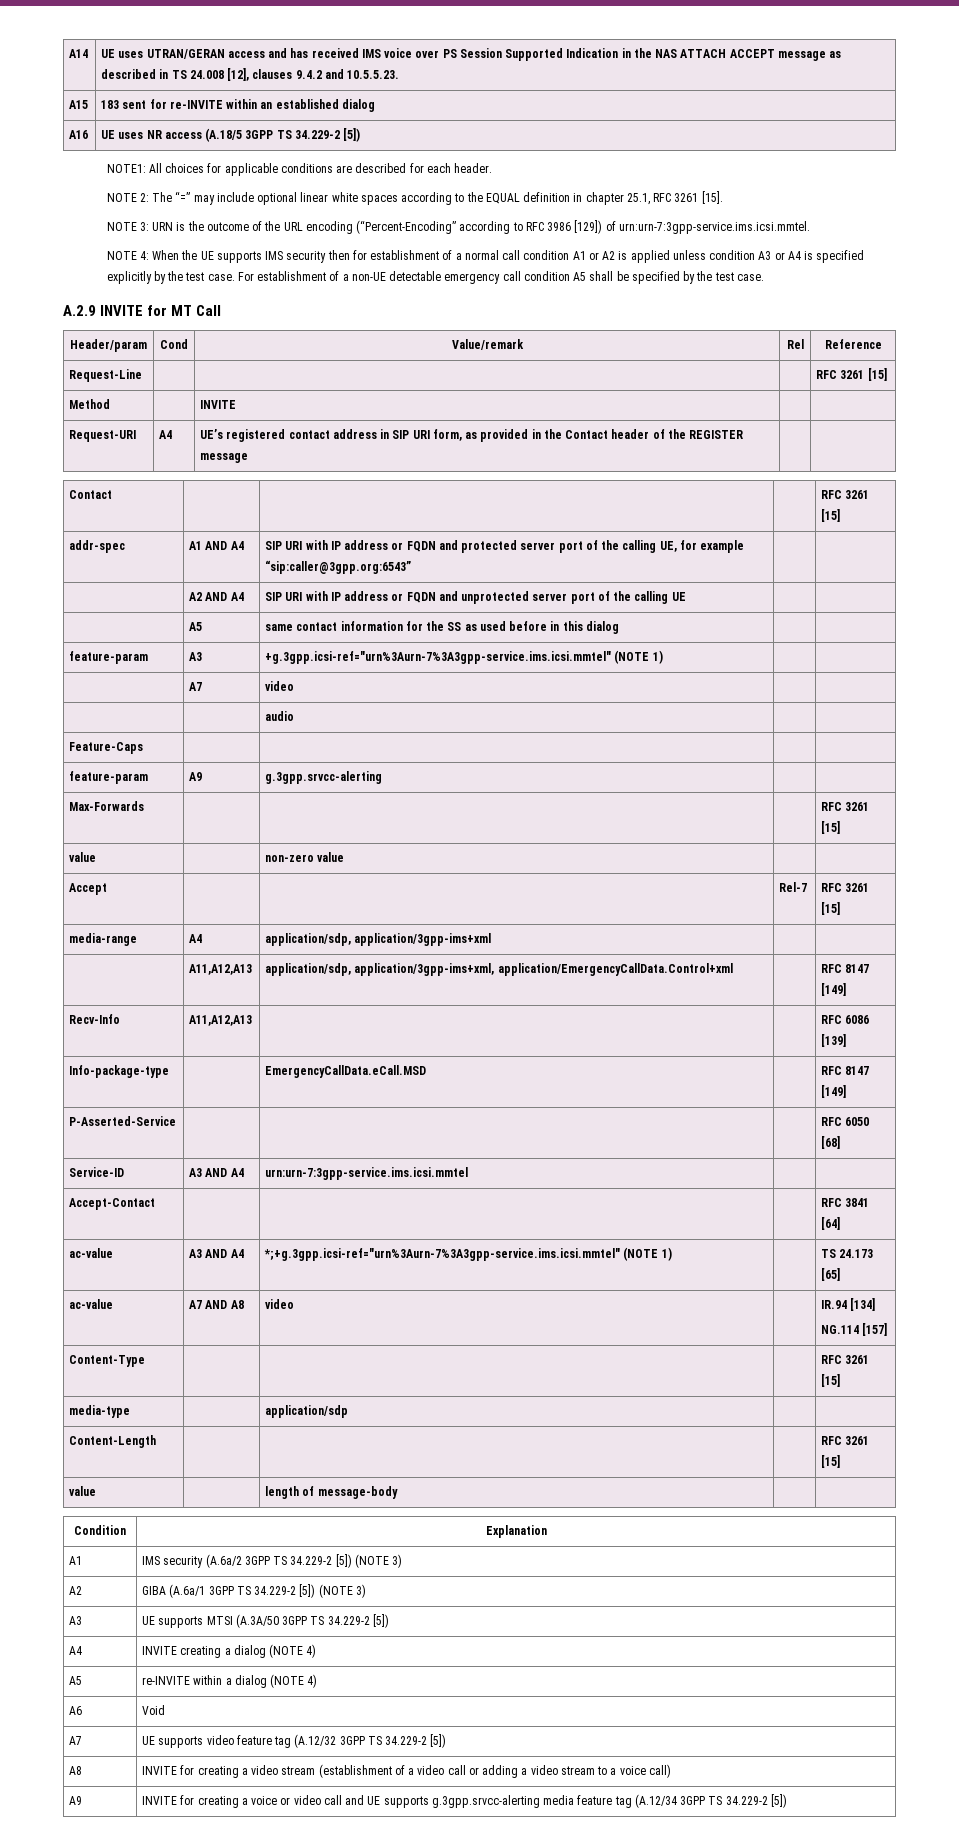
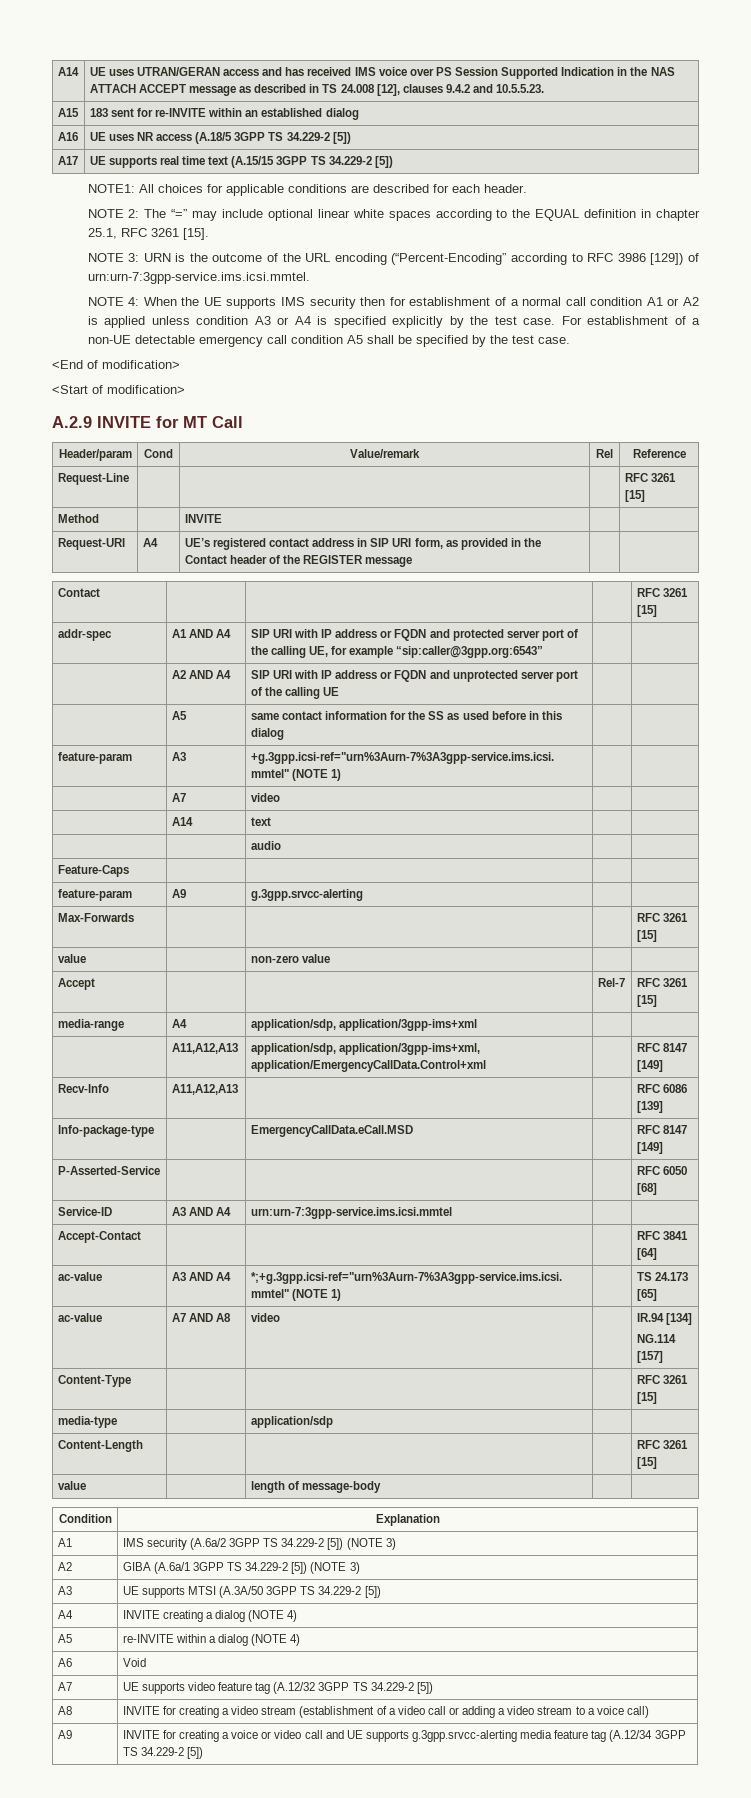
(361, 135) none -> [57,156,78,165] [89,156,393,168] // A17 | UE supports real time text (A.15/15 3GPP TS 34.229-2 [5])
(764, 277) none -> [52,360,180,369] [52,385,185,394] // <End of modification> // <Start of modification>
(295, 686) none -> [171,817,193,826] [250,817,271,826] // | A14 | text | |

